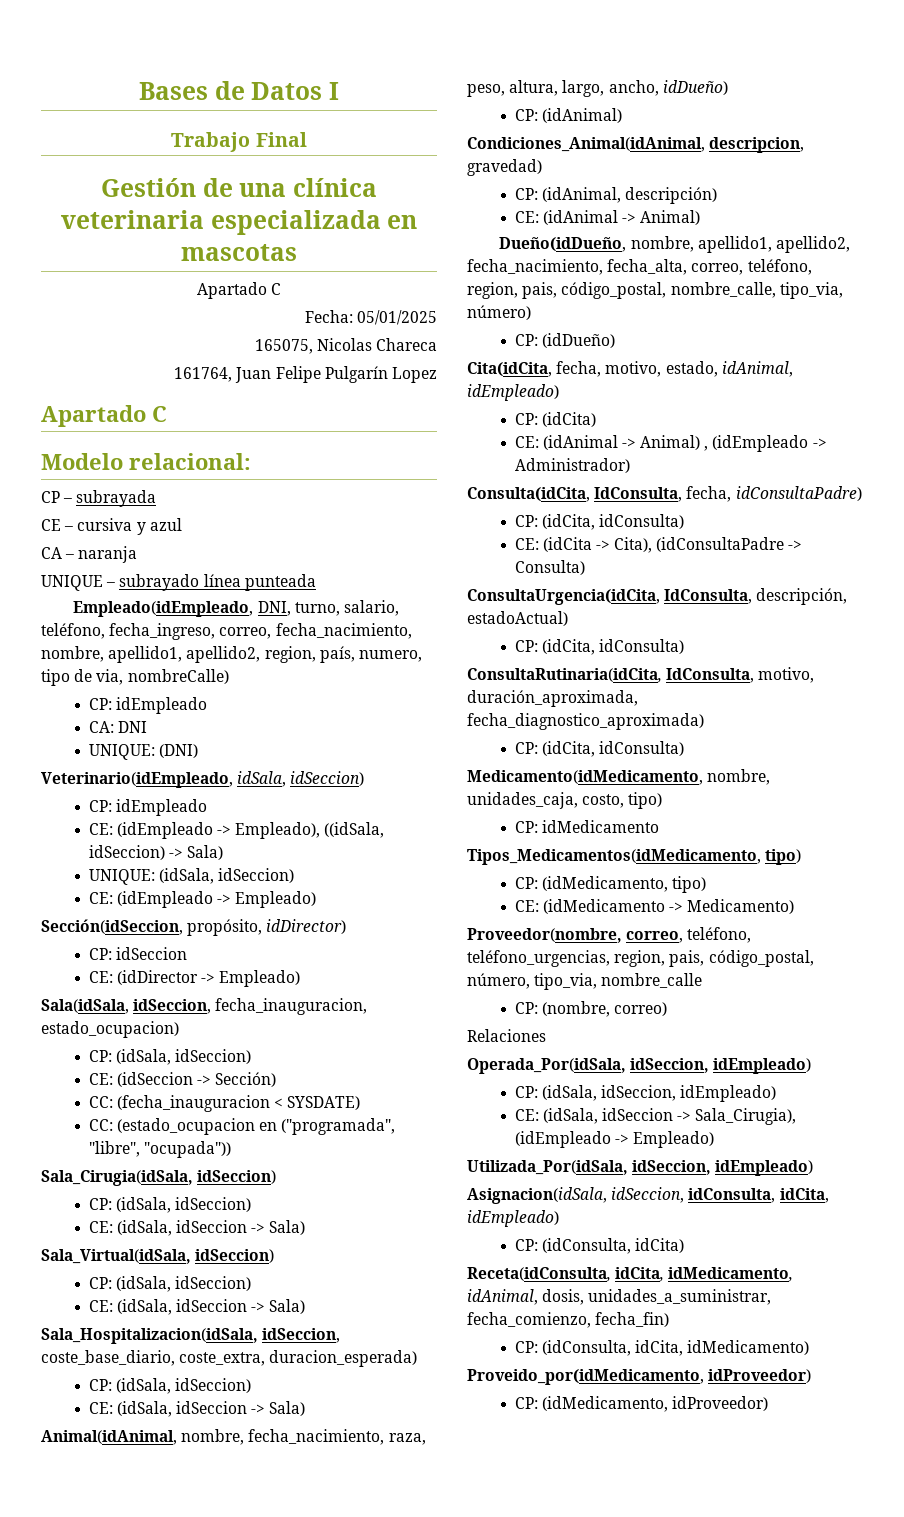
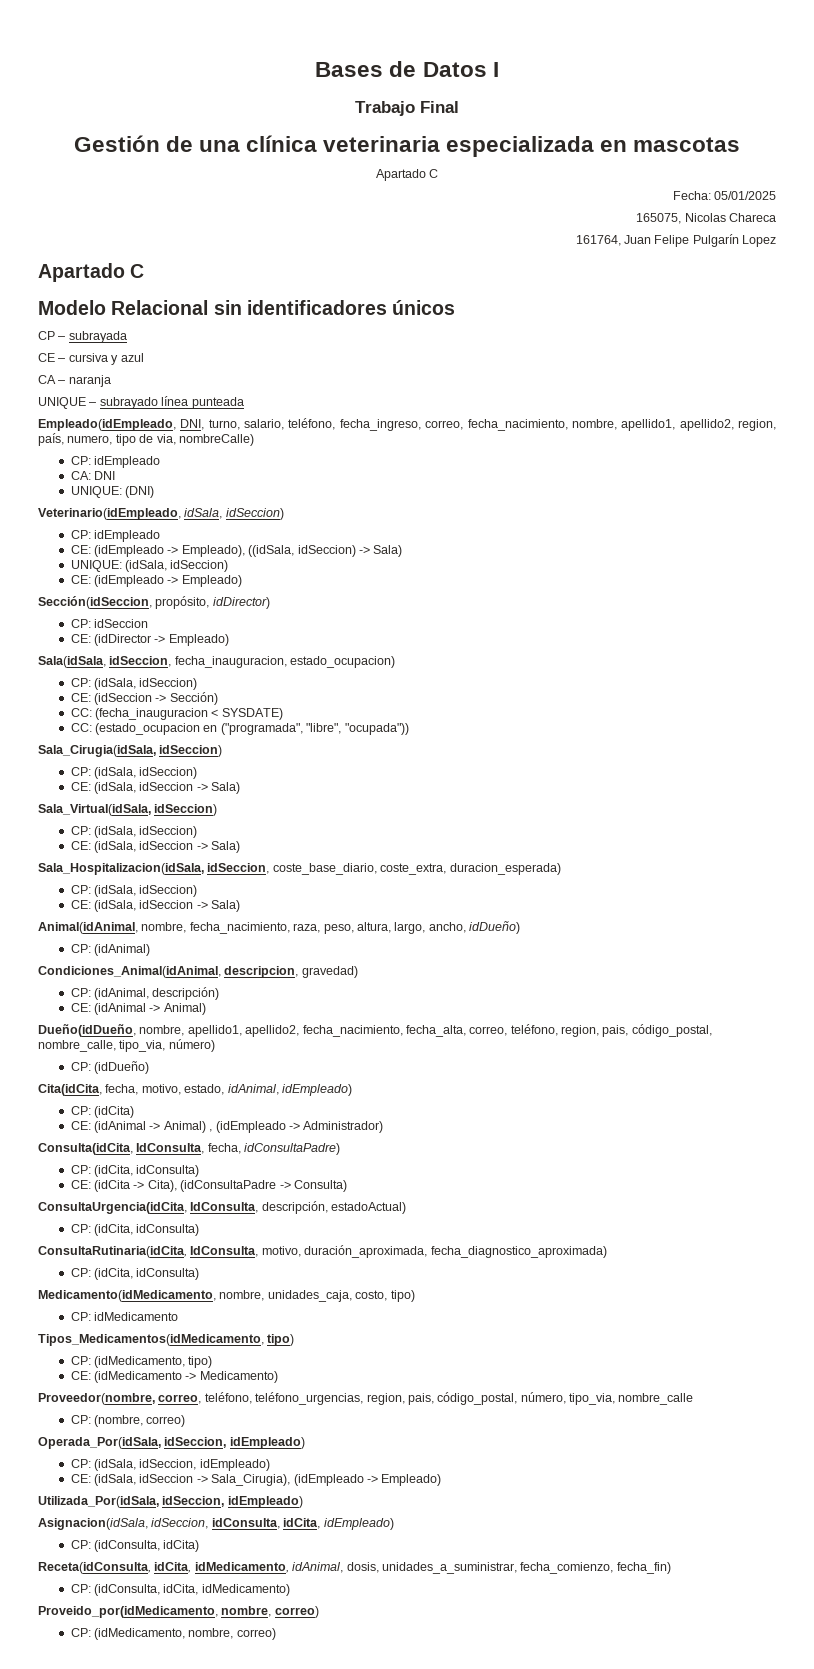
[129,453,251,470] relacional: -> [111,300,456,315] Relacional sin identificadores únicos
[467,1029,546,1042] // Relaciones -> (186, 1421) none
[708,1369,812,1383] [514,1396,768,1412] idProveedor) // CP: (idMedicamento, idProveedor) -> [221,1606,319,1618] [70,1628,276,1640] nombre, correo) // CP: (idMedicamento, nombre, correo)

